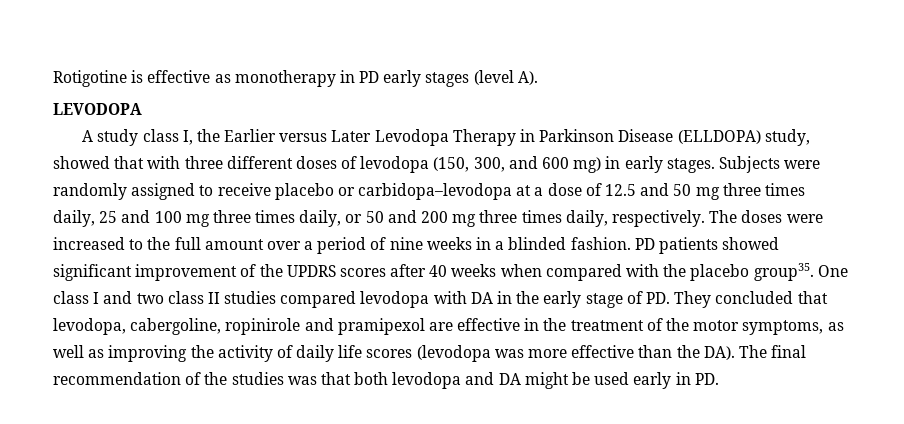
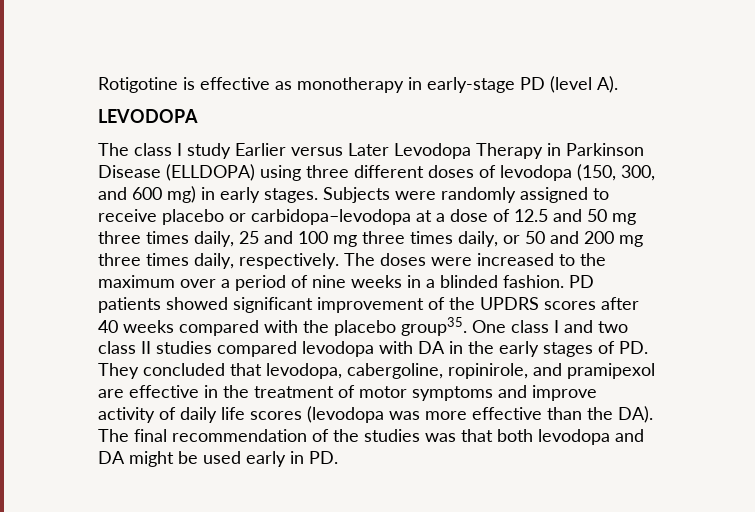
[359,70,470,87] PD early stages -> [427,77,545,93] early-stage PD
[82,129,220,146] A study class I, the -> [98,143,231,159] The class I study
[764,129,810,146] [53,156,181,169] study, showed that with -> [260,165,301,181] using
[174,237,264,250] full amount -> [98,275,175,288] maximum
[500,264,542,277] when -> (174, 326) none
[585,293,623,308] stage -> [543,342,593,357] stages
[225,318,301,335] ropinirole -> [448,363,528,379] ropinirole,
[666,318,844,335] [53,345,214,362] the motor symptoms, as well as improving the -> [359,385,597,401] motor symptoms and improve

